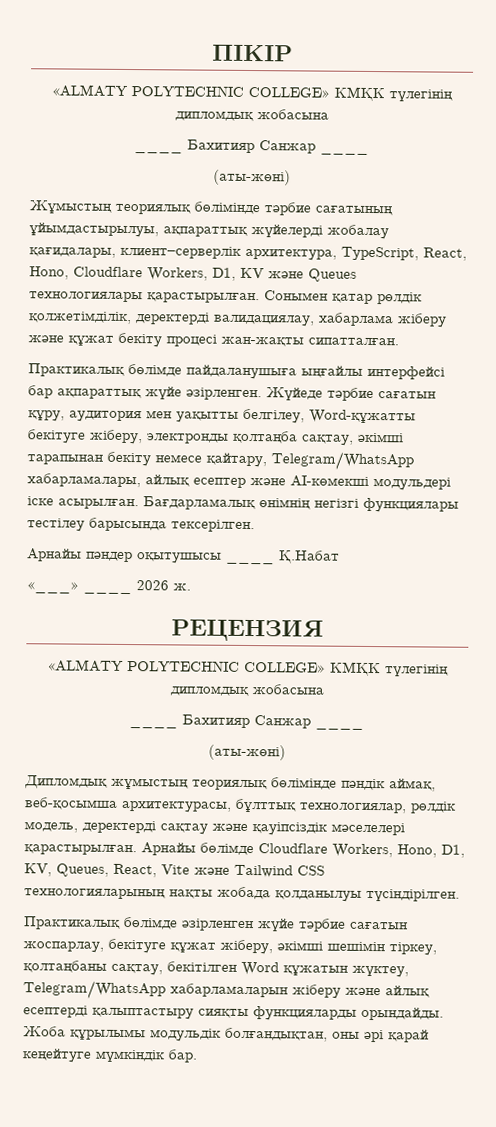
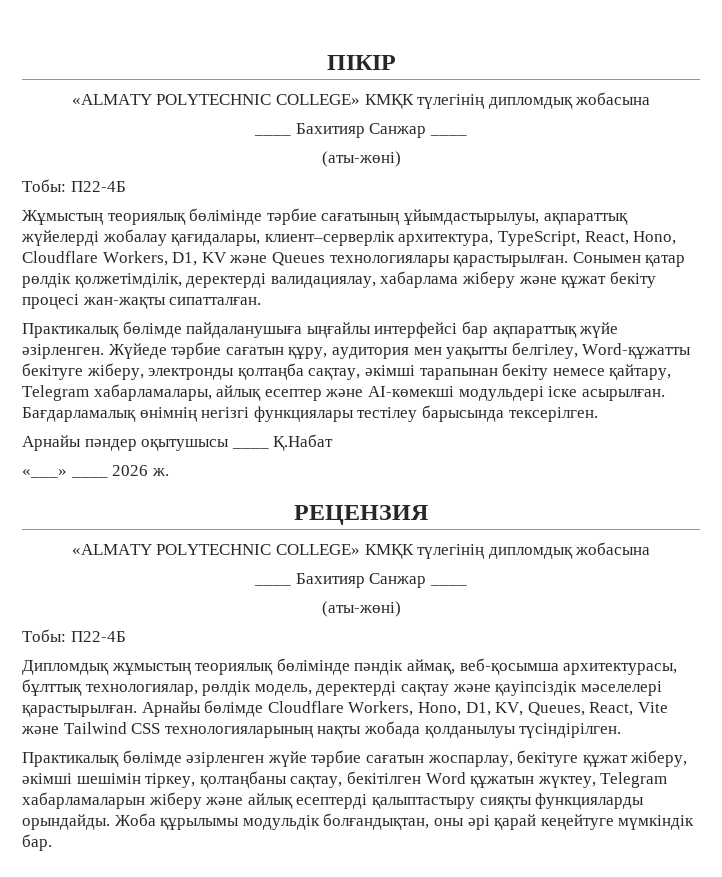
(291, 177) none -> [22,179,126,192] // Тобы: П22-4Б
[271,451,414,471] Telegram/WhatsApp -> [22,385,89,401] Telegram
(286, 752) none -> [22,629,126,642] // Тобы: П22-4Б
[23,980,166,1000] Telegram/WhatsApp -> [600,772,668,788] Telegram

